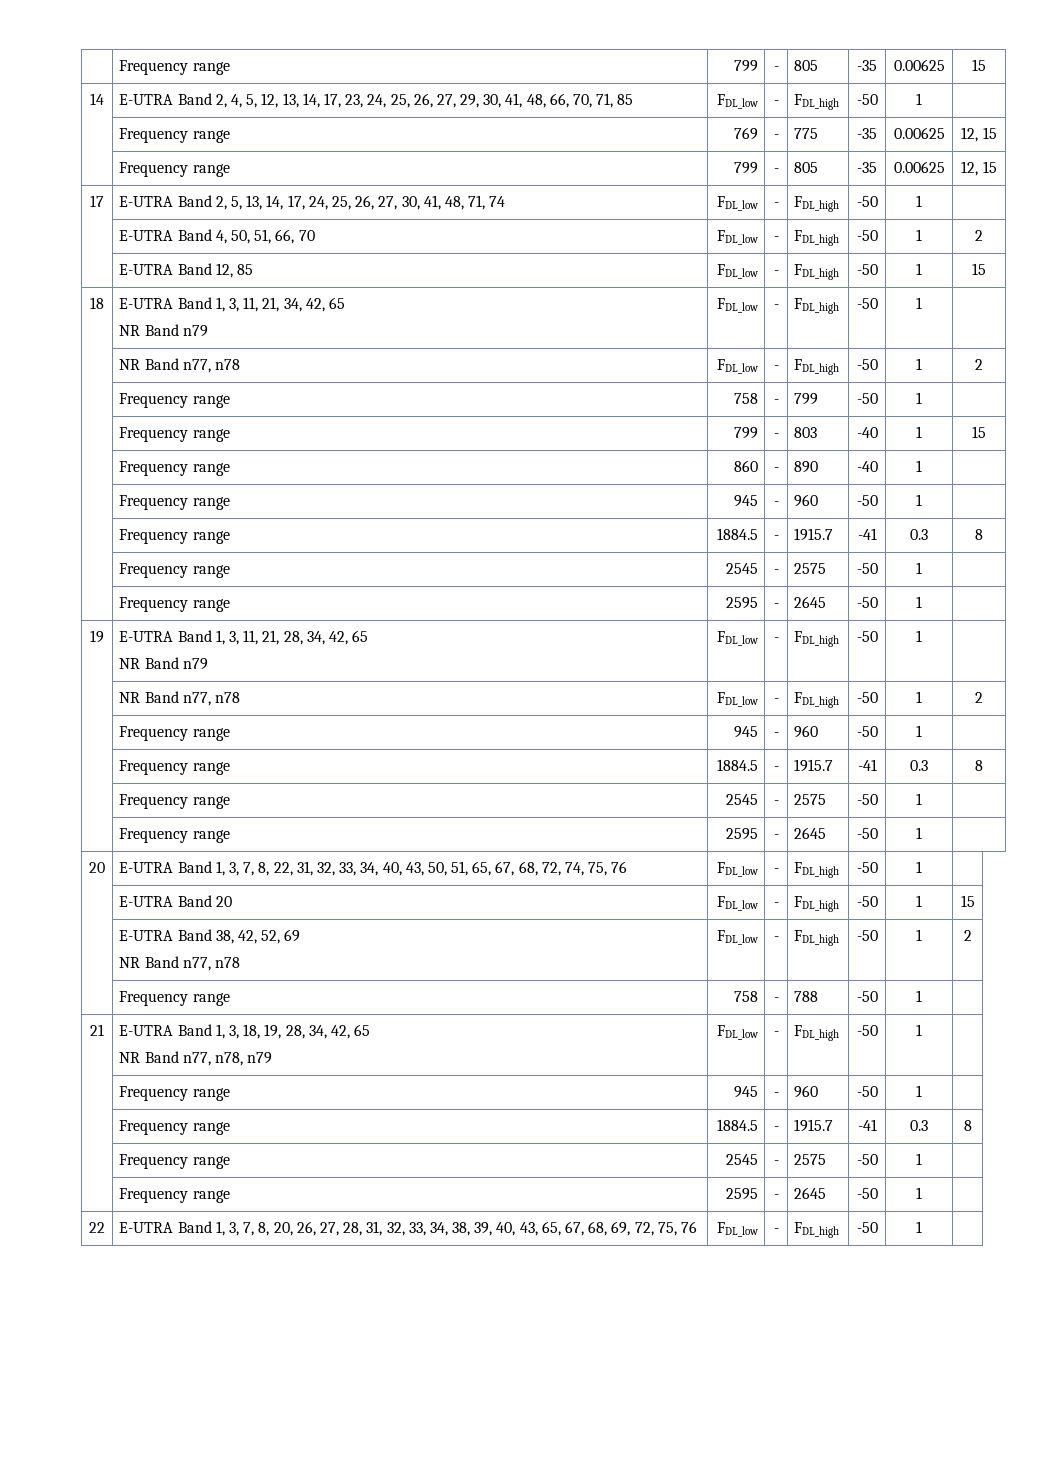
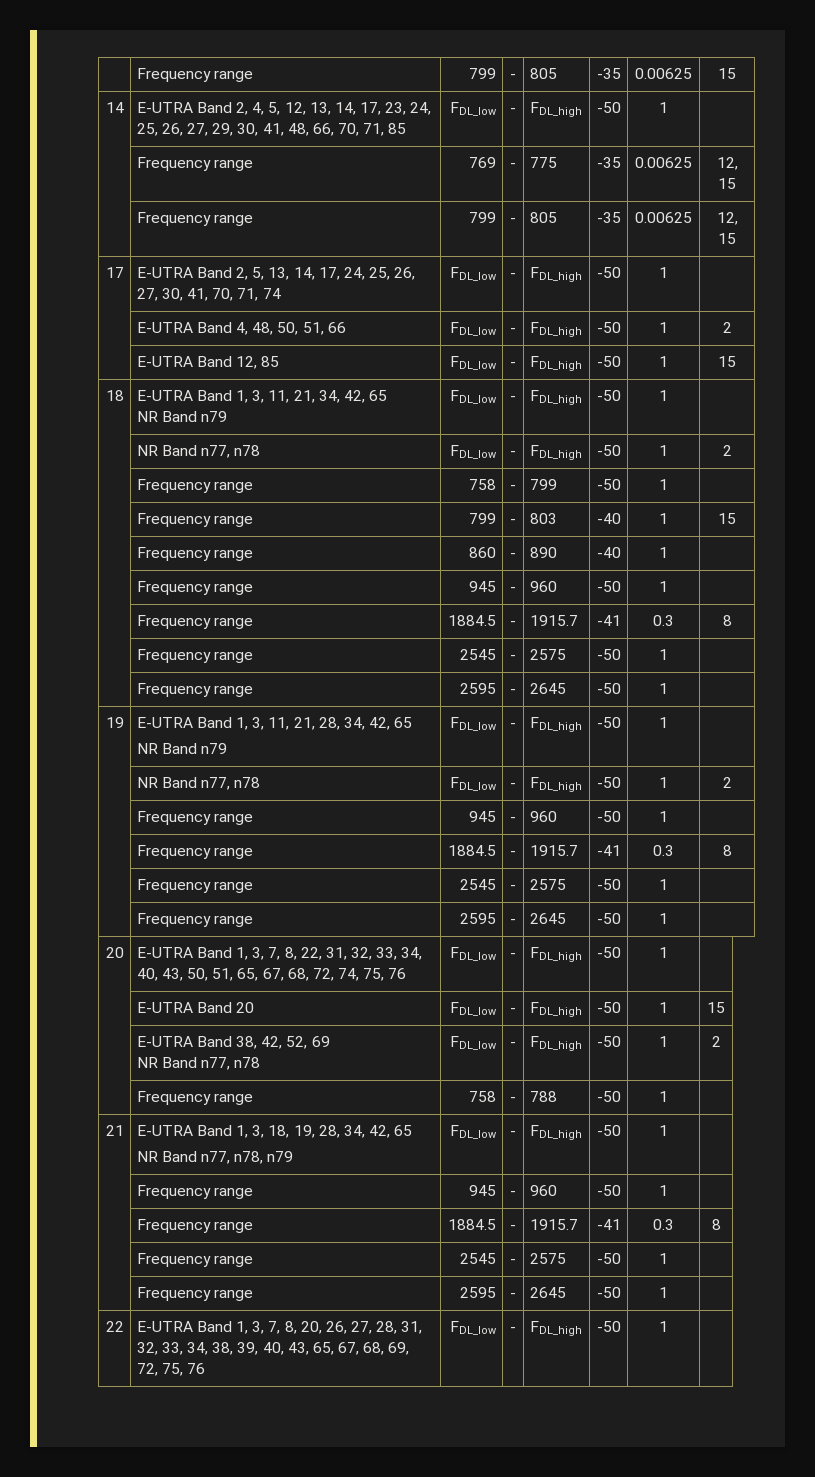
[444,196,464,210] 48, -> [212,288,234,301] 70,
[231,229,315,244] 50, 51, 66, 70 -> [252,322,346,335] 48, 50, 51, 66

